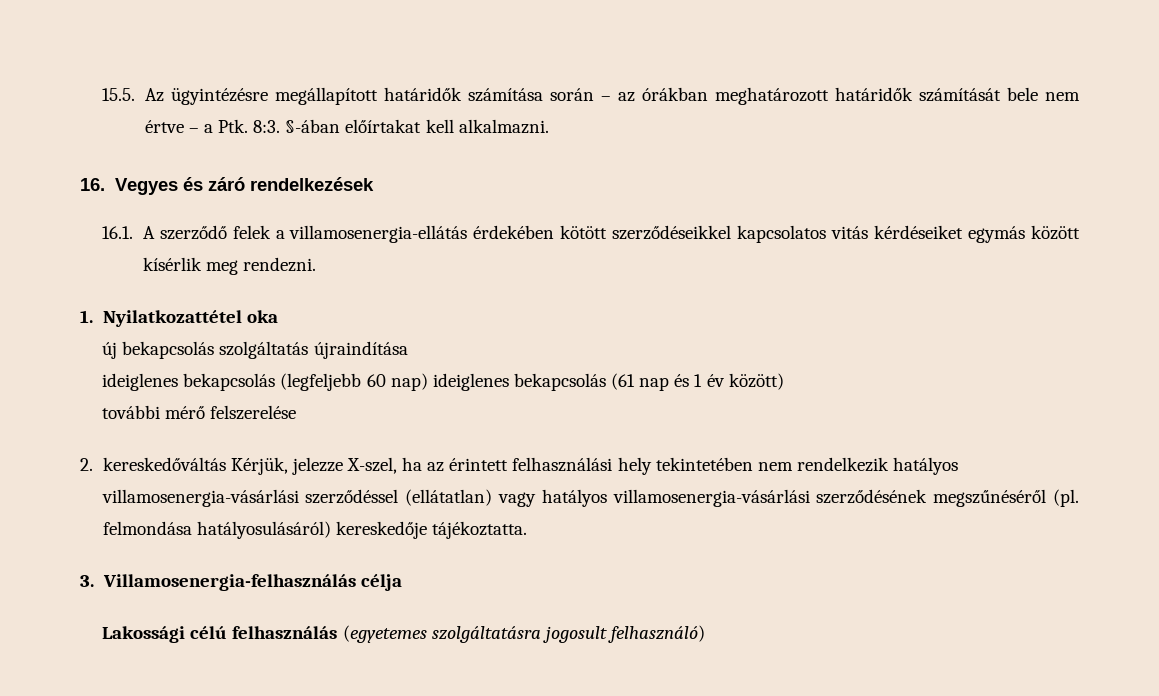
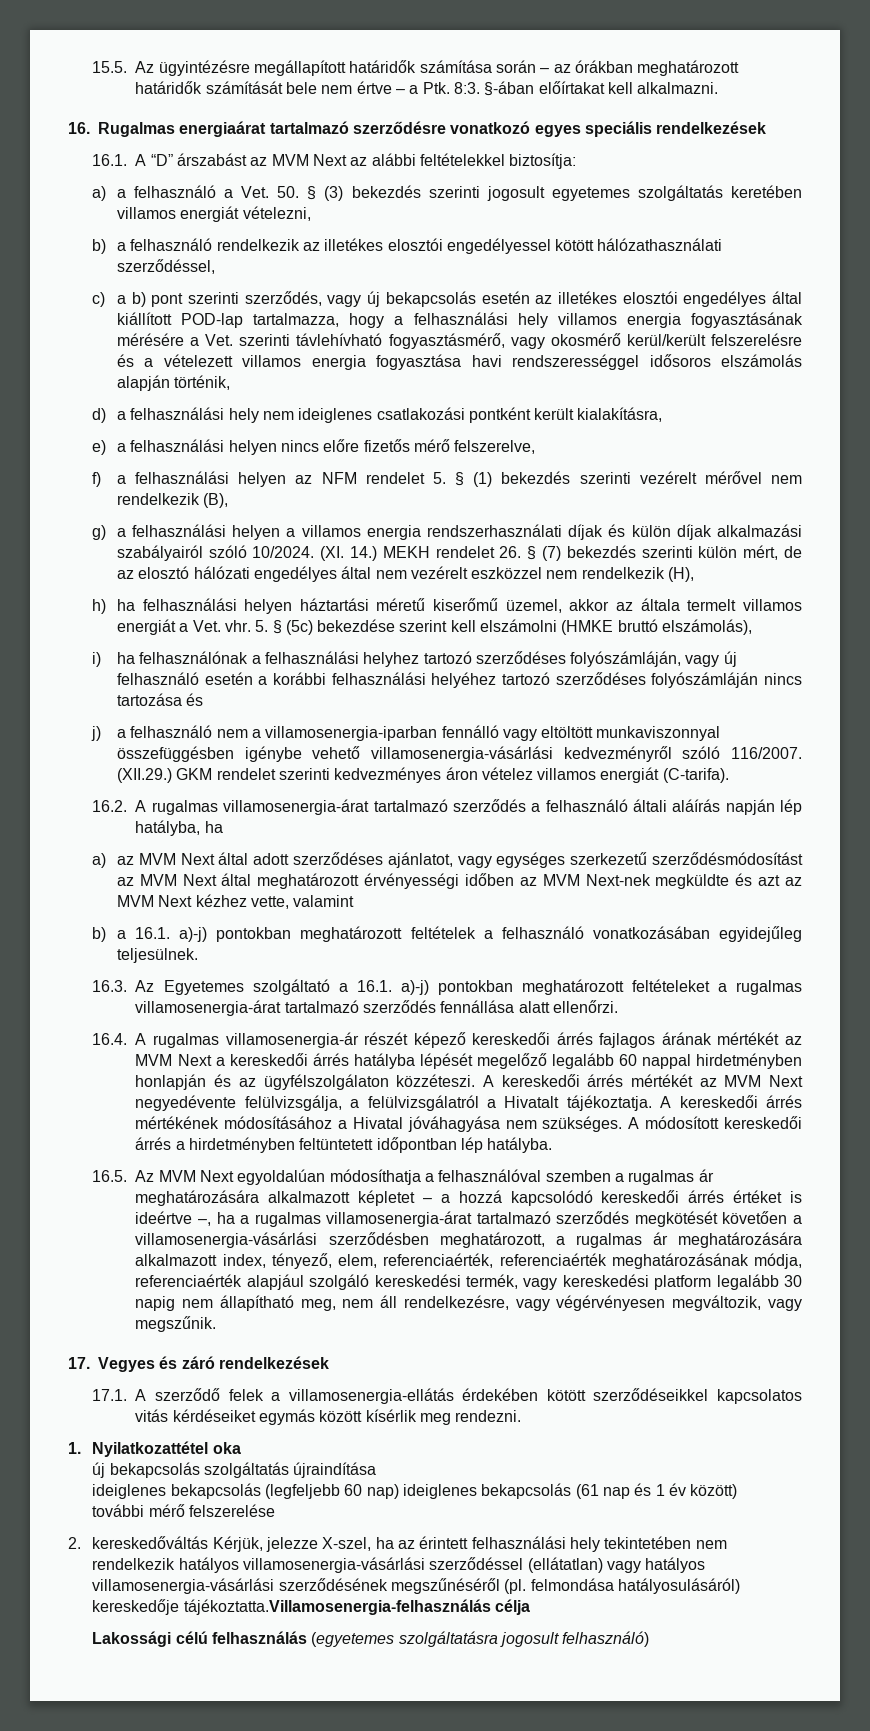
(105, 184) none -> [98,121,767,137] [92,153,577,169] [92,185,802,201] [116,206,311,222] [92,238,723,254] [116,259,215,274] [92,291,802,307] [116,312,803,328] [116,333,802,349] [116,354,802,370] [116,375,231,391] [92,407,663,423] [92,439,536,455] [92,471,803,487] [116,493,229,508] [92,524,802,540] [116,545,803,561] [116,566,695,582] [92,598,803,614] [116,619,753,635] [92,651,737,667] [116,672,802,688] [116,693,204,706] [91,725,721,741] [116,746,802,762] [116,767,729,783] [92,799,803,815] [135,820,223,836] [92,852,803,868] [116,873,802,889] [116,894,355,909] [92,926,802,942] [116,948,198,963] [92,979,803,995] [135,1000,619,1016] [92,1032,803,1048] [135,1053,803,1069] [135,1074,804,1090] [135,1095,803,1111] [135,1116,803,1132] [135,1137,553,1153] [92,1169,714,1185] [135,1190,803,1206] [135,1211,802,1227] [135,1232,802,1248] [135,1253,802,1269] [135,1274,803,1290] [135,1295,803,1311] [135,1316,217,1332] [68,1357,90,1369] Rugalmas energiaárat tartalmazó szerződésre vonatkozó egyes speciális rendelkezések // 16.1. A “D” árszabást az MVM Next az alábbi feltételekkel biztosítja: // a) a felhasználó a Vet. 50. § (3) bekezdés szerinti jogosult egyetemes szolgáltatás keretében villamos energiát vételezni, // b) a felhasználó rendelkezik az illetékes elosztói engedélyessel kötött hálózathasználati szerződéssel, // c) a b) pont szerinti szerződés, vagy új bekapcsolás esetén az illetékes elosztói engedélyes által kiállított POD-lap tartalmazza, hogy a felhasználási hely villamos energia fogyasztásának mérésére a Vet. szerinti távlehívható fogyasztásmérő, vagy okosmérő kerül/került felszerelésre és a vételezett villamos energia fogyasztása havi rendszerességgel idősoros elszámolás alapján történik, // d) a felhasználási hely nem ideiglenes csatlakozási pontként került kialakításra, // e) a felhasználási helyen nincs előre fizetős mérő felszerelve, // f) a felhasználási helyen az NFM rendelet 5. § (1) bekezdés szerinti vezérelt mérővel nem rendelkezik (B), // g) a felhasználási helyen a villamos energia rendszerhasználati díjak és külön díjak alkalmazási szabályairól szóló 10/2024. (XI. 14.) MEKH rendelet 26. § (7) bekezdés szerinti külön mért, de az elosztó hálózati engedélyes által nem vezérelt eszközzel nem rendelkezik (H), // h) ha felhasználási helyen háztartási méretű kiserőmű üzemel, akkor az általa termelt villamos energiát a Vet. vhr. 5. § (5c) bekezdése szerint kell elszámolni (HMKE bruttó elszámolás), // i) ha felhasználónak a felhasználási helyhez tartozó szerződéses folyószámláján, vagy új felhasználó esetén a korábbi felhasználási helyéhez tartozó szerződéses folyószámláján nincs tartozása és // j) a felhasználó nem a villamosenergia-iparban fennálló vagy eltöltött munkaviszonnyal összefüggésben igénybe vehető villamosenergia-vásárlási kedvezményről szóló 116/2007. (XII.29.) GKM rendelet szerinti kedvezményes áron vételez villamos energiát (C-tarifa). // 16.2. A rugalmas villamosenergia-árat tartalmazó szerződés a felhasználó általi aláírás napján lép hatályba, ha // a) az MVM Next által adott szerződéses ajánlatot, vagy egységes szerkezetű szerződésmódosítást az MVM Next által meghatározott érvényességi időben az MVM Next-nek megküldte és azt az MVM Next kézhez vette, valamint // b) a 16.1. a)-j) pontokban meghatározott feltételek a felhasználó vonatkozásában egyidejűleg teljesülnek. // 16.3. Az Egyetemes szolgáltató a 16.1. a)-j) pontokban meghatározott feltételeket a rugalmas villamosenergia-árat tartalmazó szerződés fennállása alatt ellenőrzi. // 16.4. A rugalmas villamosenergia-ár részét képező kereskedői árrés fajlagos árának mértékét az MVM Next a kereskedői árrés hatályba lépését megelőző legalább 60 nappal hirdetményben honlapján és az ügyfélszolgálaton közzéteszi. A kereskedői árrés mértékét az MVM Next negyedévente felülvizsgálja, a felülvizsgálatról a Hivatalt tájékoztatja. A kereskedői árrés mértékének módosításához a Hivatal jóváhagyása nem szükséges. A módosított kereskedői árrés a hirdetményben feltüntetett időpontban lép hatályba. // 16.5. Az MVM Next egyoldalúan módosíthatja a felhasználóval szemben a rugalmas ár meghatározására alkalmazott képletet – a hozzá kapcsolódó kereskedői árrés értéket is ideértve –, ha a rugalmas villamosenergia-árat tartalmazó szerződés megkötését követően a villamosenergia-vásárlási szerződésben meghatározott, a rugalmas ár meghatározására alkalmazott index, tényező, elem, referenciaérték, referenciaérték meghatározásának módja, referenciaérték alapjául szolgáló kereskedési termék, vagy kereskedési platform legalább 30 napig nem állapítható meg, nem áll rendelkezésre, vagy végérvényesen megváltozik, vagy megszűnik. // 17.
[102,226,134,239] 16.1. -> [92,1389,128,1401] 17.1.
[431,521,527,539] [80,574,356,591] tájékoztatta. // 3. Villamosenergia-felhasználás -> [183,1599,491,1615] tájékoztatta.Villamosenergia-felhasználás

